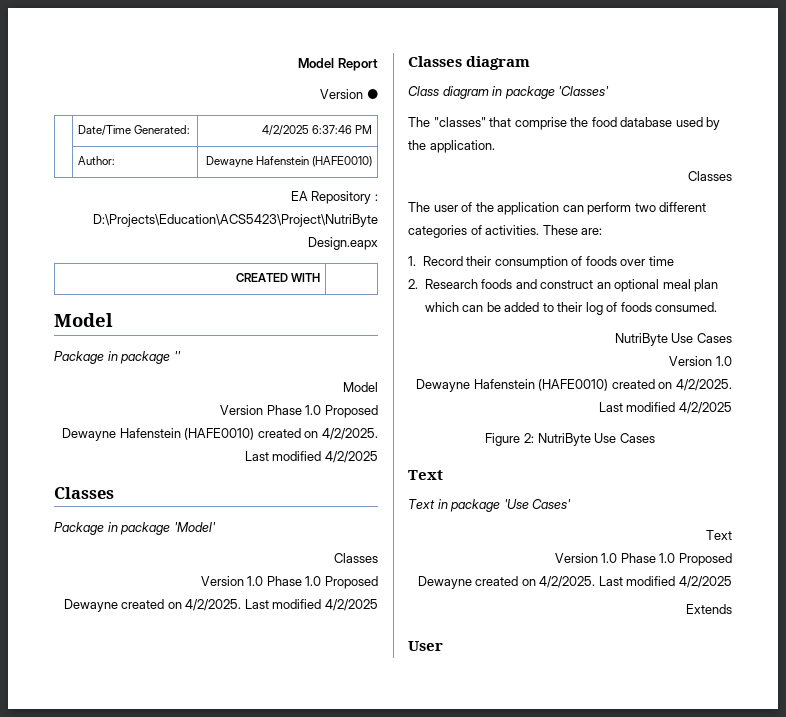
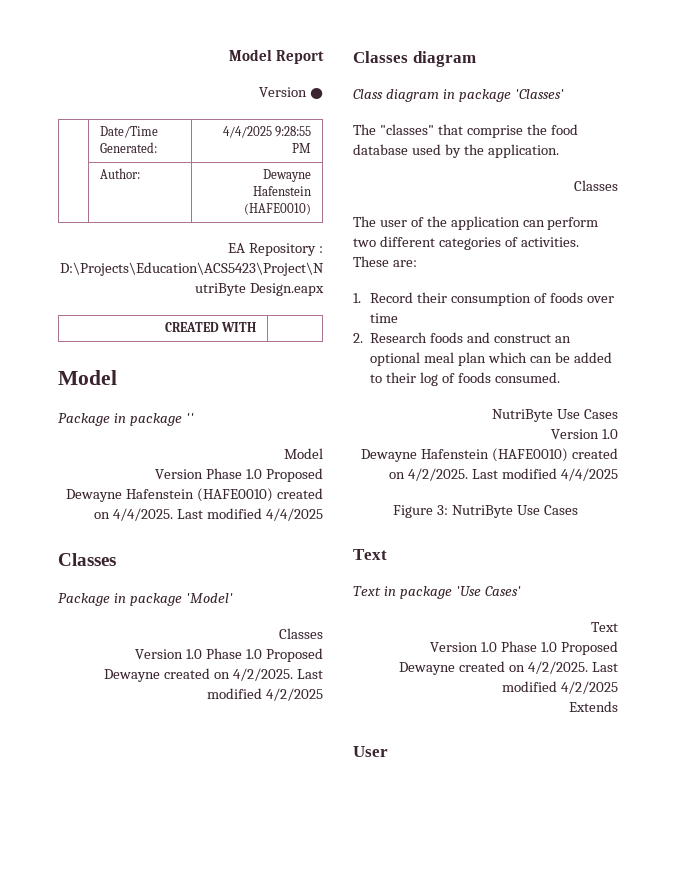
[261,125,352,136] 4/2/2025 6:37:46 -> [222,126,312,138] 4/4/2025 9:28:55
[322,428,378,440] [244,451,378,463] 4/2/2025. Last modified 4/2/2025 -> [113,508,323,521] 4/4/2025. Last modified 4/4/2025
[679,402,732,414] 4/2/2025 -> [561,468,618,481] 4/4/2025
[523,433,534,443] 2: -> [437,505,449,515] 3:

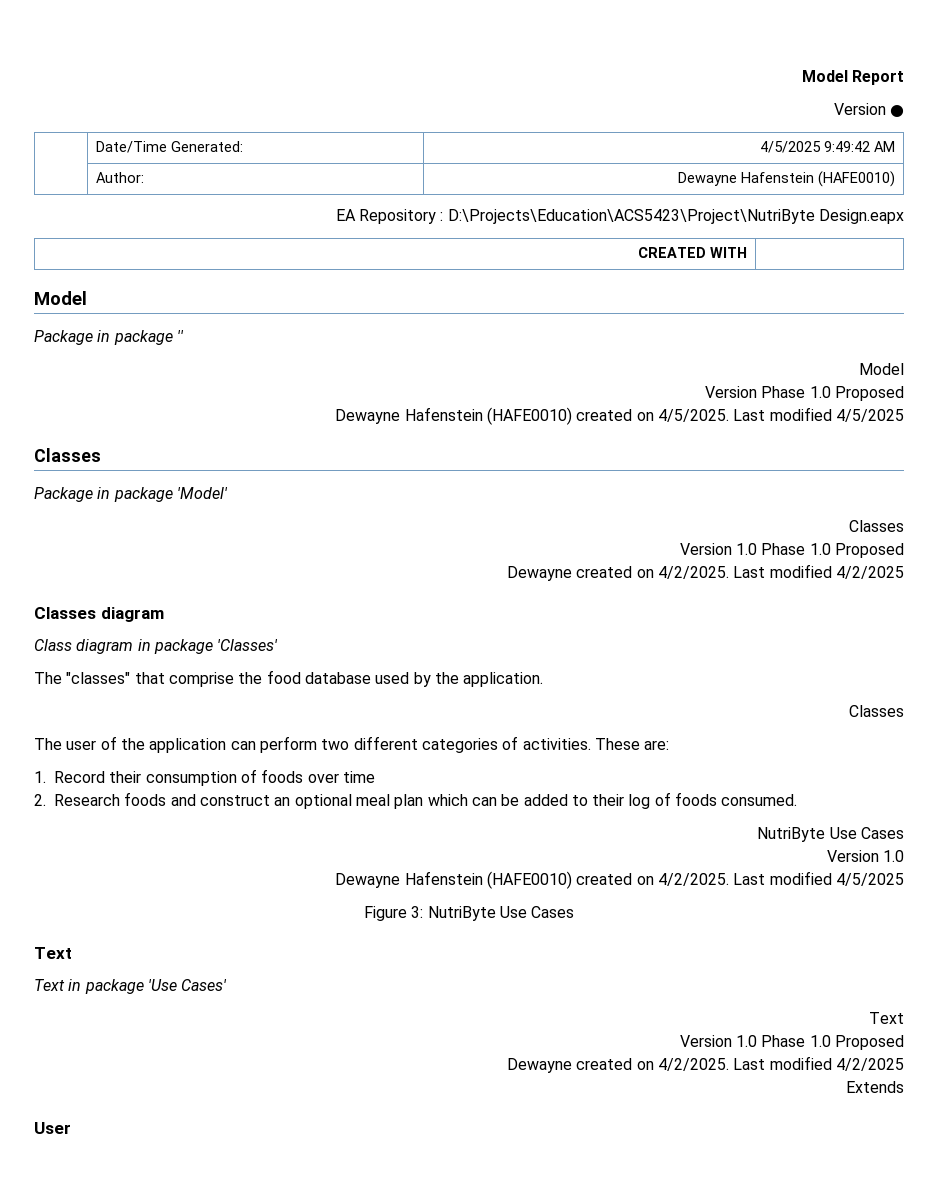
[222,126,312,138] [292,143,312,153] 4/4/2025 9:28:55 PM -> [759,141,895,153] 4/5/2025 9:49:42 AM
[113,508,323,521] 4/4/2025. Last modified 4/4/2025 -> [658,407,905,422] 4/5/2025. Last modified 4/5/2025
[561,468,618,481] 4/4/2025 -> [836,873,905,886] 4/5/2025

